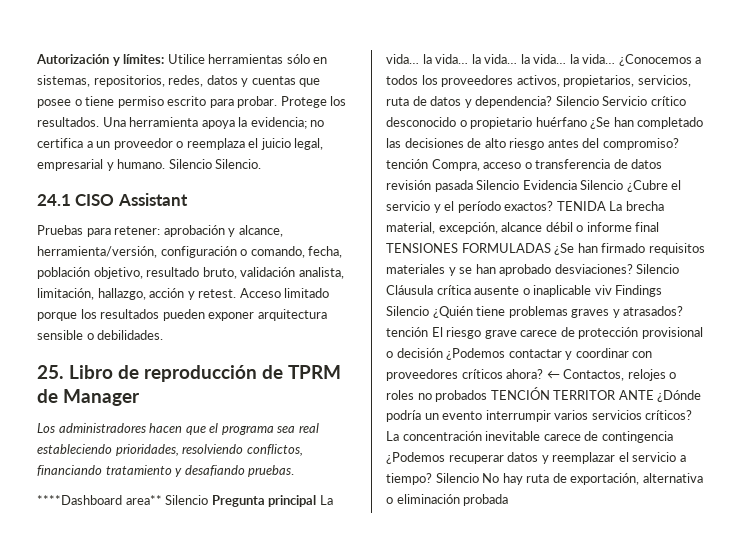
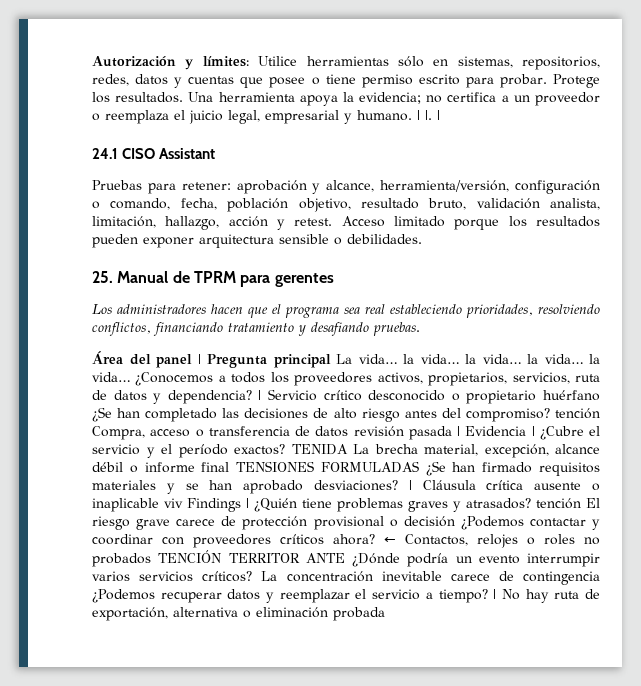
[168,159,262,169] Silencio Silencio. -> [417,110,440,120] | |. |
[69,365,341,382] [37,389,140,406] Libro de reproducción de TPRM de Manager -> [117,271,334,287] Manual de TPRM para gerentes
[37,495,209,505] ****Dashboard area** Silencio -> [92,351,201,368] Área del panel |
[555,96,599,106] Silencio -> [258,390,262,400] |
[476,180,624,190] Silencio Evidencia Silencio -> [457,426,535,436] | Evidencia |
[636,264,680,274] Silencio -> [408,480,412,490] |
[386,306,429,316] Silencio -> [246,498,249,508] |
[435,473,479,483] Silencio -> [493,589,497,599] |

